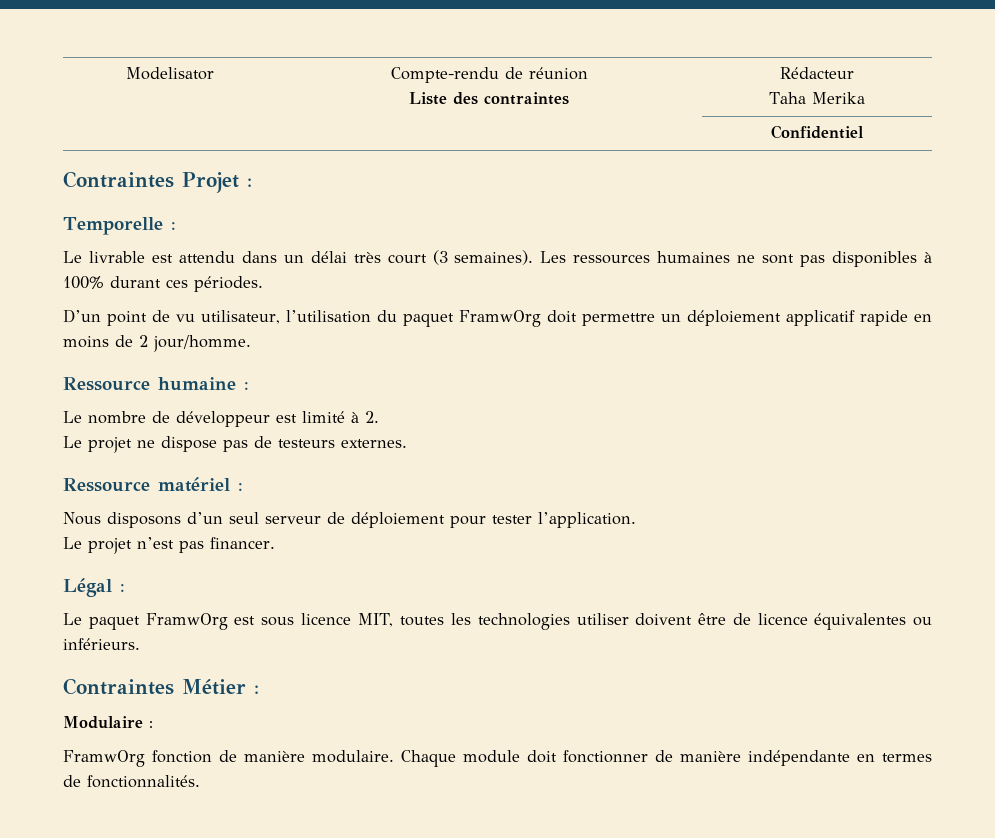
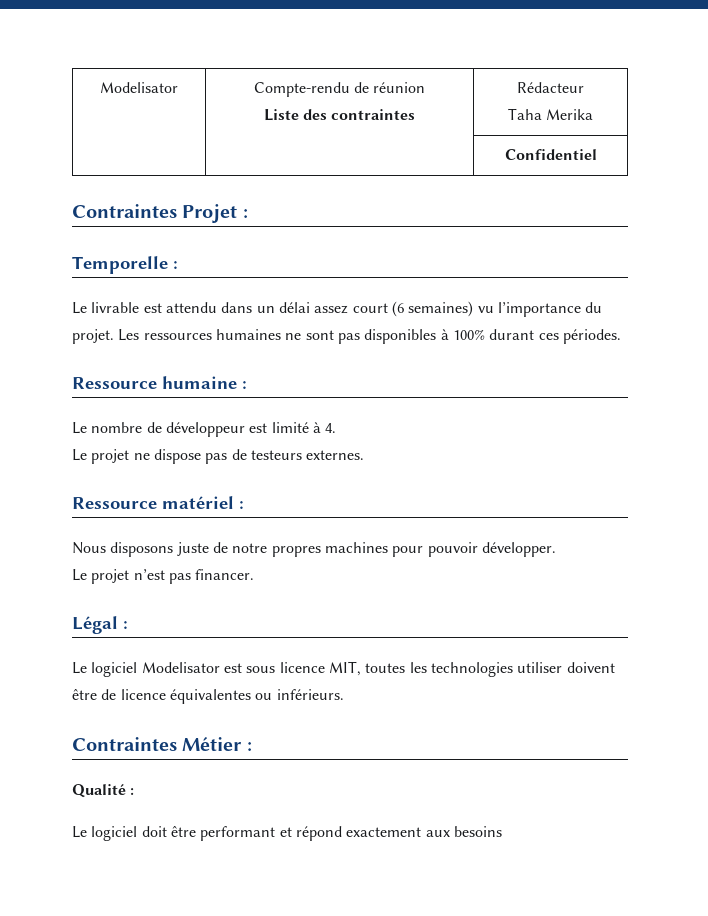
[353,250,534,265] très court (3 semaines). -> [314,301,603,317] [72,329,114,344] assez court (6 semaines) vu l’importance du projet.
[63,309,932,327] [63,335,251,352] // D’un point de vu utilisateur, l’utilisation du paquet FramwOrg doit permettre un déploiement applicatif rapide en moins de 2 jour/homme. -> (621, 336) none
[365,411,379,423] 2. -> [325,423,337,433] 4.
[187,512,636,528] d’un seul serveur de déploiement pour tester l’application. -> [176,542,556,557] juste de notre propres machines pour pouvoir développer.
[88,613,228,630] paquet FramwOrg -> [91,662,220,677] logiciel Modelisator
[63,716,153,729] [63,750,932,767] [63,775,200,788] Modulaire : // FramwOrg fonction de manière modulaire. Chaque module doit fonctionner de manière indépendante en termes de fonctionnalités. -> [72,784,135,798] [72,826,502,841] Qualité : // Le logiciel doit être performant et répond exactement aux besoins

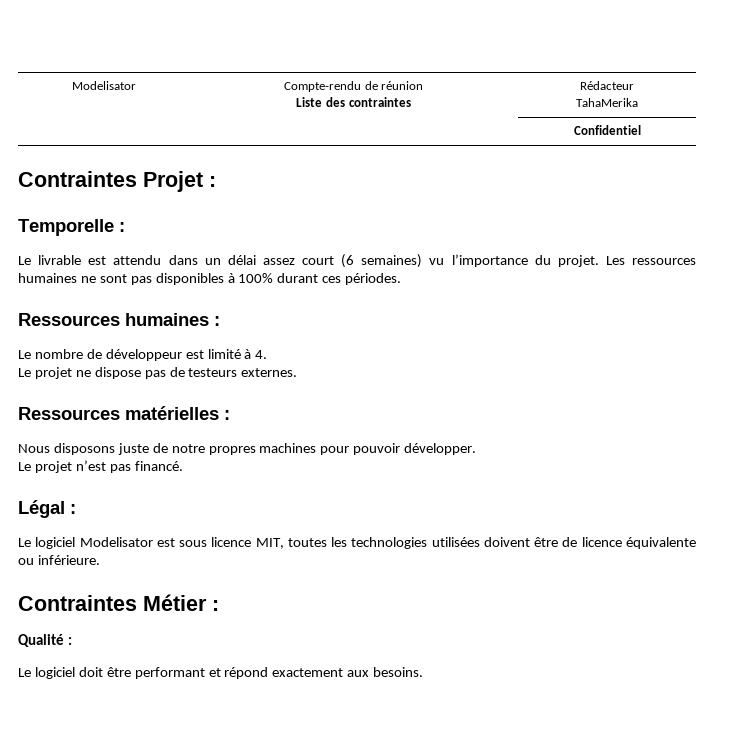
[507,108,594,120] Taha Merika -> [576,98,638,107] TahaMerika
[72,376,237,389] Ressource humaine -> [18,313,209,326] Ressources humaines
[72,496,234,509] Ressource matériel -> [18,406,219,420] Ressources matérielles
[195,569,255,580] financer. -> [134,461,183,471] financé.
[517,662,563,673] utiliser -> [431,537,480,547] utilisées
[169,689,344,704] équivalentes ou inférieurs. -> [625,537,696,549] [18,555,100,565] équivalente ou inférieure.
[453,826,502,837] besoins -> [373,667,424,677] besoins.

